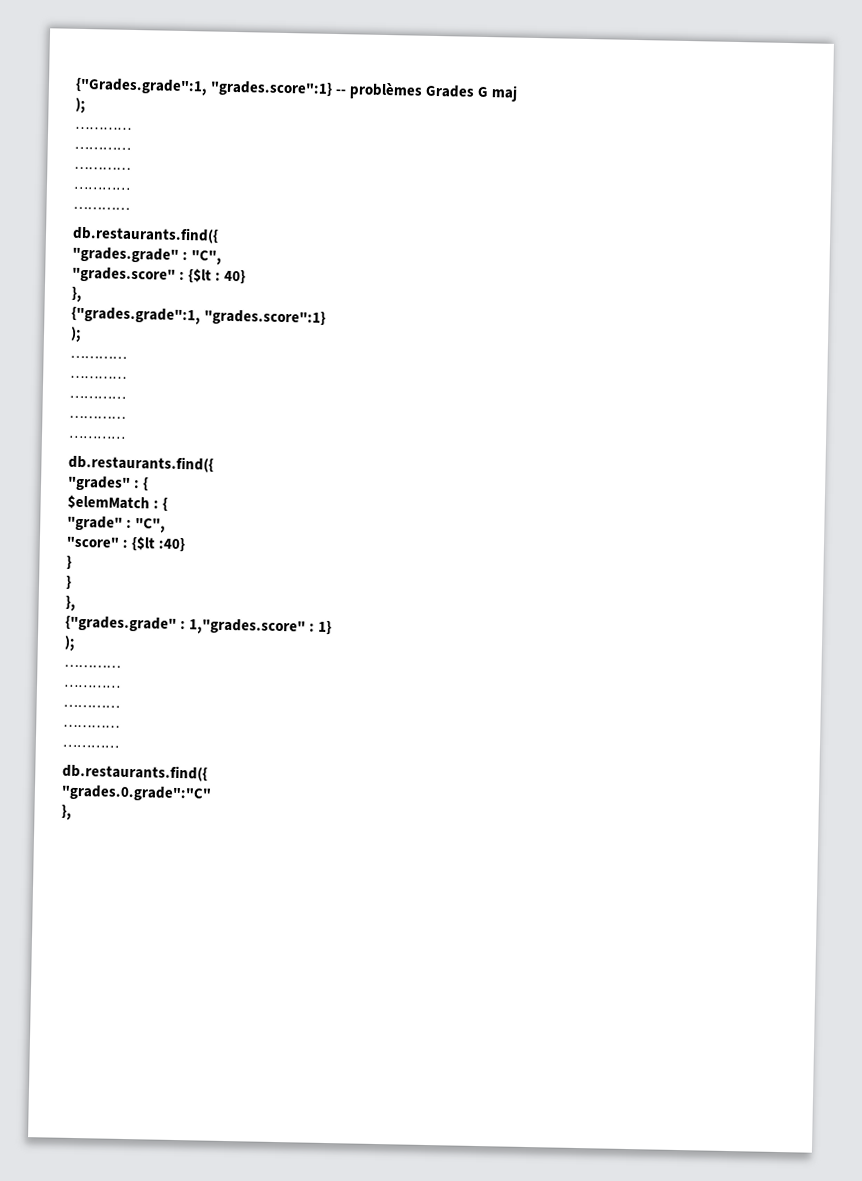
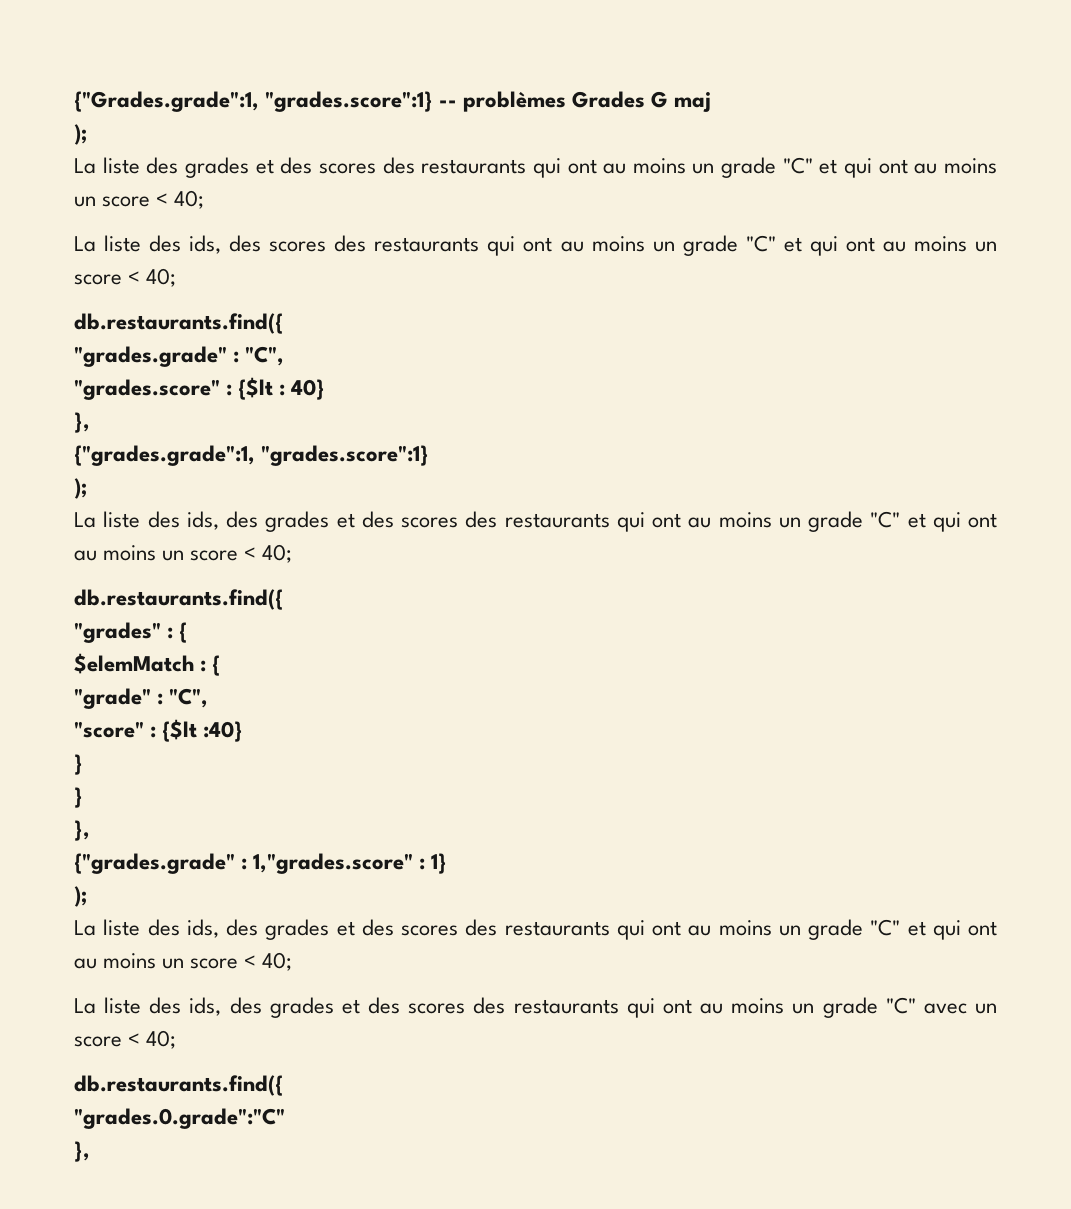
[75,126,132,130] [74,146,131,150] [74,166,131,170] [73,186,130,190] [73,206,130,210] ………… // ………… // ………… // ………… // ………… -> [74,157,997,178] [74,190,205,209] [74,235,997,256] [74,268,177,287] La liste des grades et des scores des restaurants qui ont au moins un grade "C" et qui ont au moins un score < 40; // La liste des ids, des scores des restaurants qui ont au moins un grade "C" et qui ont au moins un score < 40;
[70,355,127,359] [70,375,127,379] [69,395,126,399] [69,415,126,419] [68,435,125,439] ………… // ………… // ………… // ………… // ………… -> [74,511,997,532] [74,544,293,563] La liste des ids, des grades et des scores des restaurants qui ont au moins un grade "C" et qui ont au moins un score < 40;
[64,664,121,668] [64,684,121,688] [63,704,120,708] [63,724,120,728] [62,744,119,748] ………… // ………… // ………… // ………… // ………… -> [74,919,997,940] [74,952,293,971] [74,997,997,1018] [74,1030,177,1049] La liste des ids, des grades et des scores des restaurants qui ont au moins un grade "C" et qui ont au moins un score < 40; // La liste des ids, des grades et des scores des restaurants qui ont au moins un grade "C" avec un score < 40;

